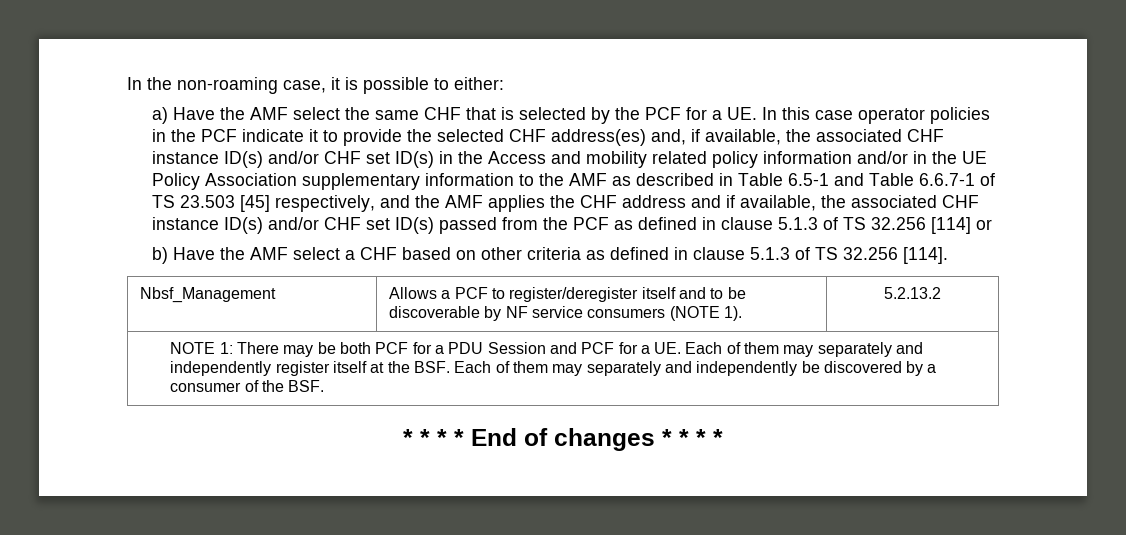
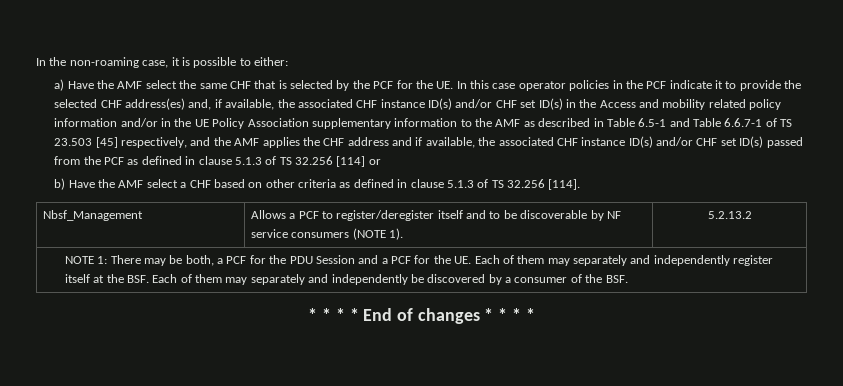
[712,110,723,120] a -> [415,80,433,89] the
[339,342,444,354] both PCF for a -> [185,255,287,266] both, a PCF for the
[581,342,650,354] PCF for a -> [381,255,451,264] a PCF for the

